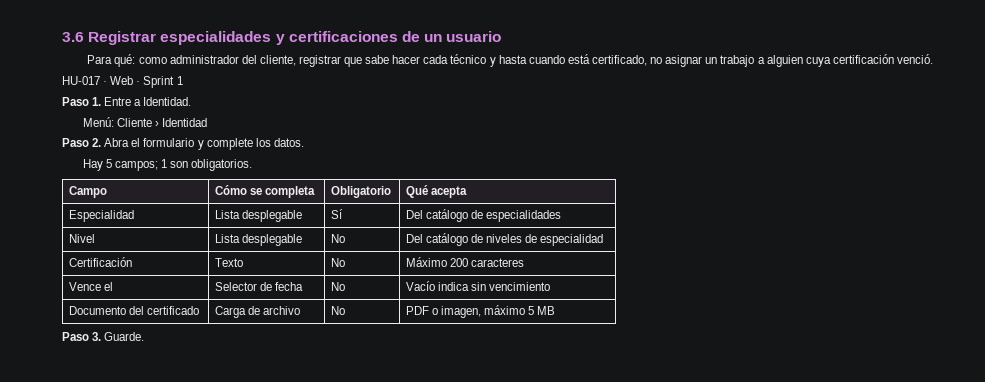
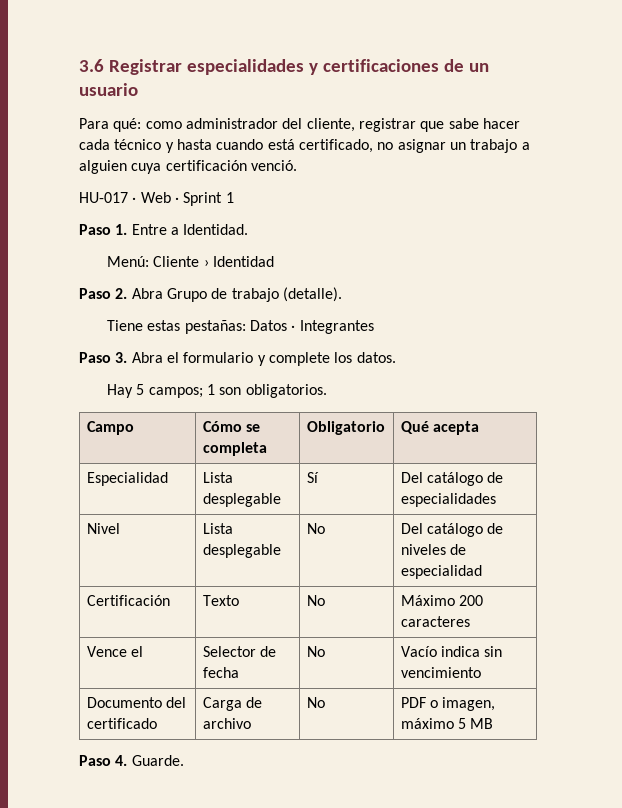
(130, 142) none -> [166,287,342,302] [107,320,374,334] [79,352,163,363] Grupo de trabajo (detalle). // Tiene estas pestañas: Datos · Integrantes // Paso 3. Abra
[92,332,102,341] 3. -> [115,755,128,766] 4.

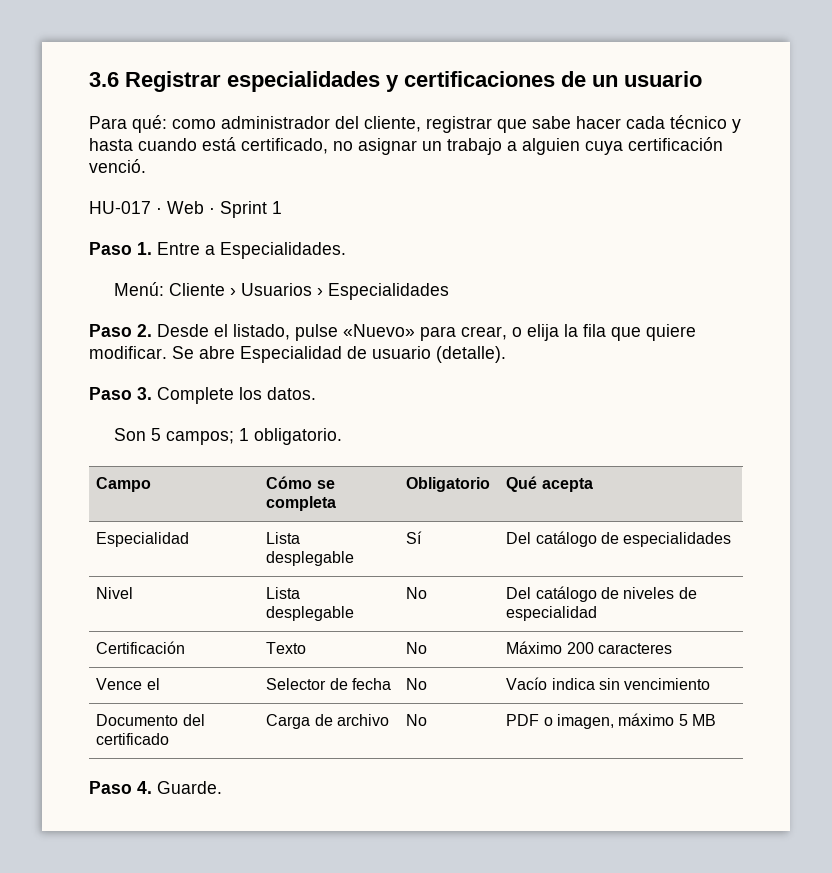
[183,224,249,235] Identidad. -> [220,242,346,259] Especialidades.
[213,256,275,267] Identidad -> [241,283,450,300] Usuarios › Especialidades
[131,287,342,302] [107,320,374,334] [79,352,330,366] Abra Grupo de trabajo (detalle). // Tiene estas pestañas: Datos · Integrantes // Paso 3. Abra el formulario y complete -> [157,324,696,341] [89,346,506,363] [89,387,234,404] Desde el listado, pulse «Nuevo» para crear, o elija la fila que quiere modificar. Se abre Especialidad de usuario (detalle). // Paso 3. Complete
[107,384,134,398] Hay -> [114,428,147,441] Son
[219,384,327,398] son obligatorios. -> [254,428,343,445] obligatorio.

